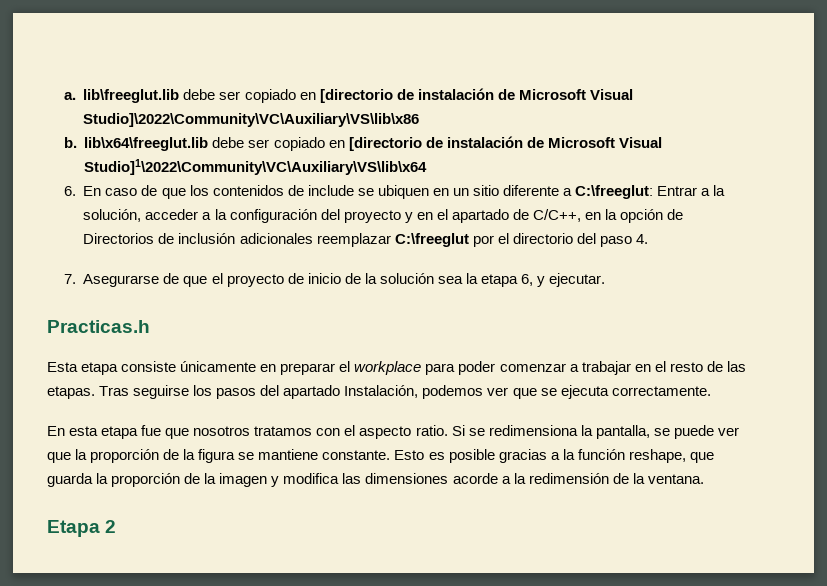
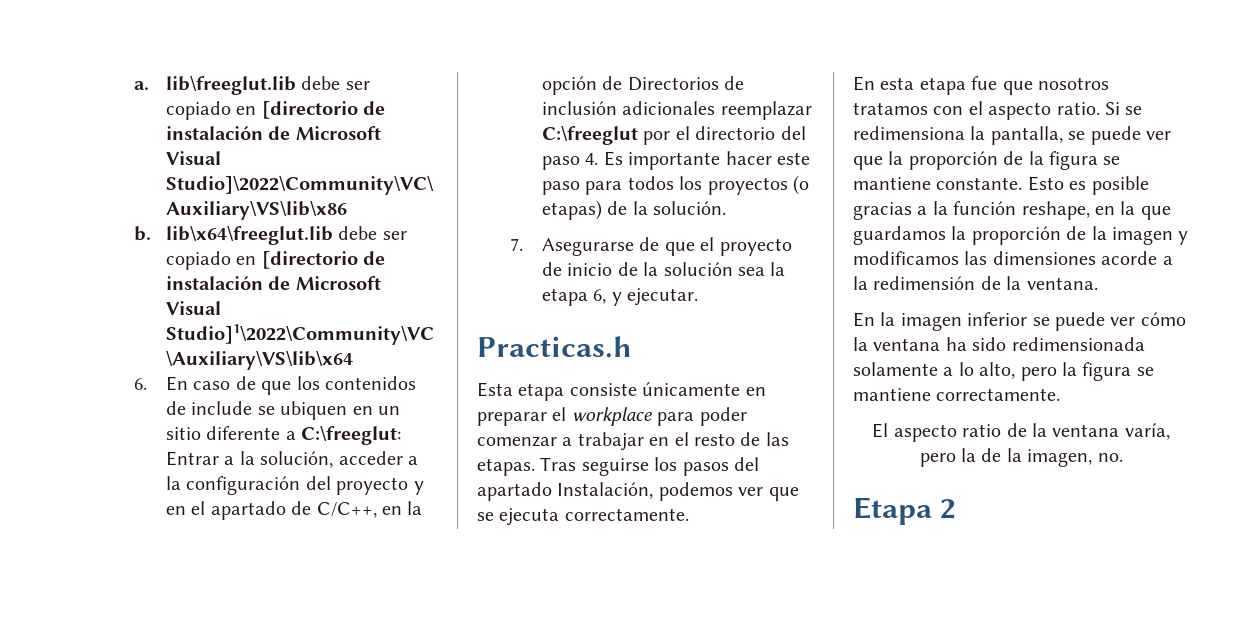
(648, 239) none -> [603,151,811,170] [542,175,810,195] [542,200,727,220] Es importante hacer este paso para todos los proyectos (o etapas) de la solución.
[689,452,714,463] [47,473,93,487] que guarda -> [1095,201,1171,220] [853,226,946,245] en la que guardamos
[283,473,340,484] modifica -> [853,251,959,265] modificamos
(704, 479) none -> [853,312,1186,331] [853,337,1145,351] [853,362,1154,381] [853,388,1061,401] [872,423,1170,442] [919,448,1123,467] // En la imagen inferior se puede ver cómo la ventana ha sido redimensionada solamente a lo alto, pero la figura se mantiene correctamente. // El aspecto ratio de la ventana varía, pero la de la imagen, no.

